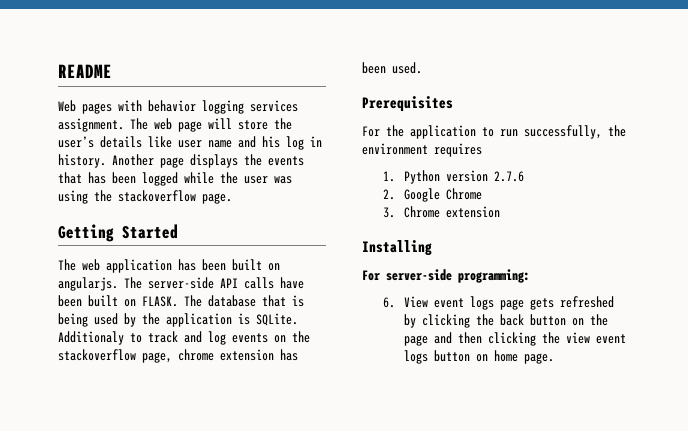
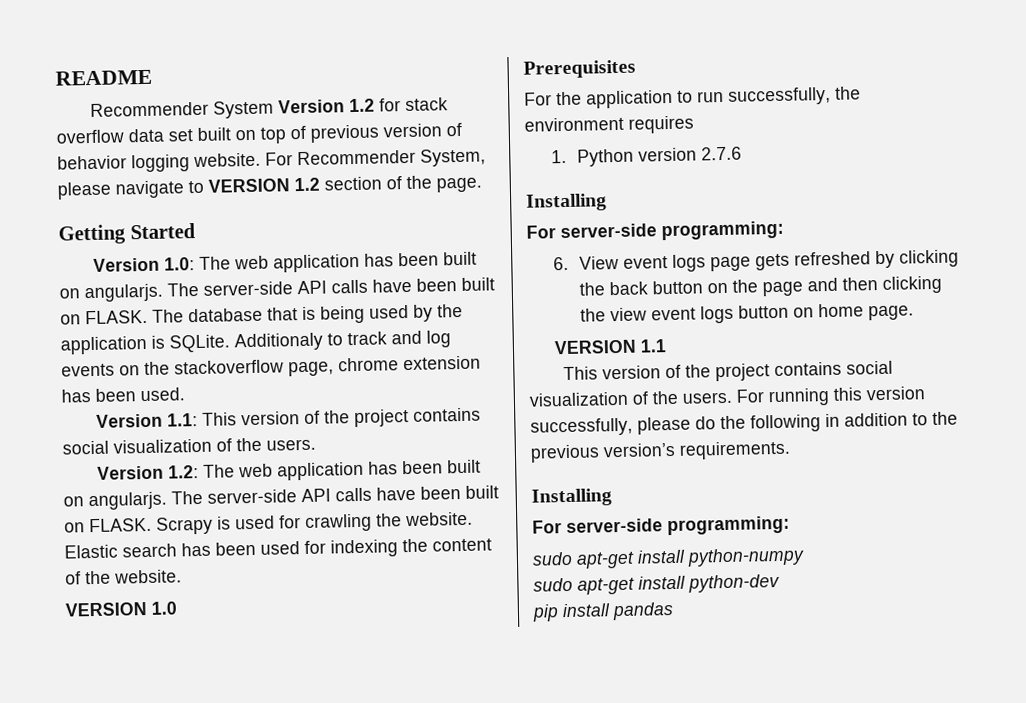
[58,100,298,114] [58,118,292,132] [58,136,322,150] [58,154,304,168] [58,172,292,186] [58,190,196,204] Web pages with behavior logging services assignment. The web page will store the user’s details like user name and his log in history. Another page displays the events that has been logged while the user was using the stackoverflow -> [90,97,449,119] [56,122,462,144] [57,148,486,173] [57,175,432,200] Recommender System Version 1.2 for stack overflow data set built on top of previous version of behavior logging website. For Recommender System, please navigate to VERSION 1.2 section of the
(178, 231) none -> [93,257,196,272] Version 1.0:
(422, 68) none -> [96,407,482,428] [62,437,316,455] [97,459,482,481] [63,485,499,511] [64,511,473,535] [64,538,492,559] [65,569,182,585] [65,601,177,617] // Version 1.1: This version of the project contains social visualization of the users. // Version 1.2: The web application has been built on angularjs. The server-side API calls have been built on FLASK. Scrapy is used for crawling the website. Elastic search has been used for indexing the content of the website. // VERSION 1.0
[382,188,482,202] [382,206,500,218] // 2. Google Chrome // 3. Chrome extension -> (743, 153) none
(554, 358) none -> [554,339,668,355] [563,360,894,382] [529,386,925,407] [530,411,958,437] [530,440,791,463] [531,488,612,507] [532,515,790,536] [532,547,805,569] [533,573,780,595] [532,602,674,622] // VERSION 1.1 // This version of the project contains social visualization of the users. For running this version successfully, please do the following in addition to the previous version’s requirements. // Installing // For server-side programming: // sudo apt-get install python-numpy // sudo apt-get install python-dev // pip install pandas

